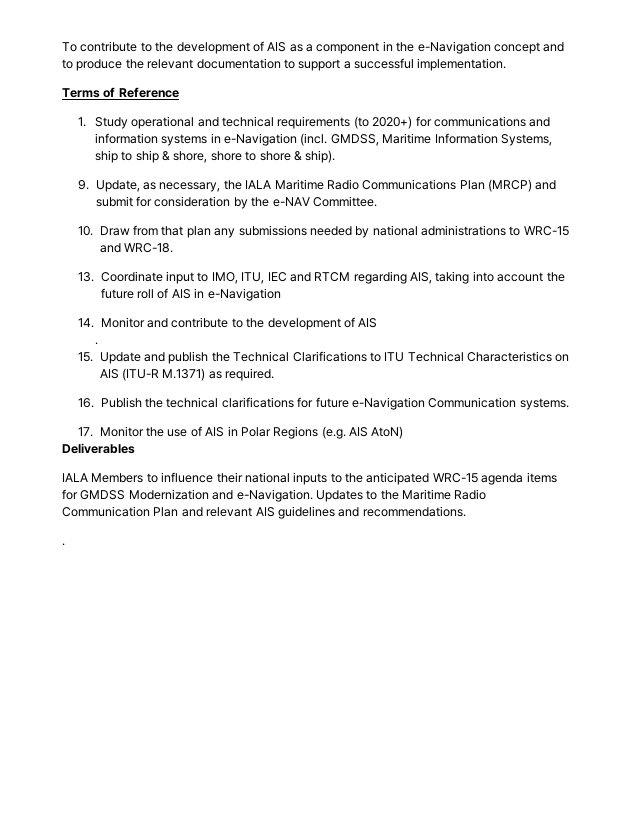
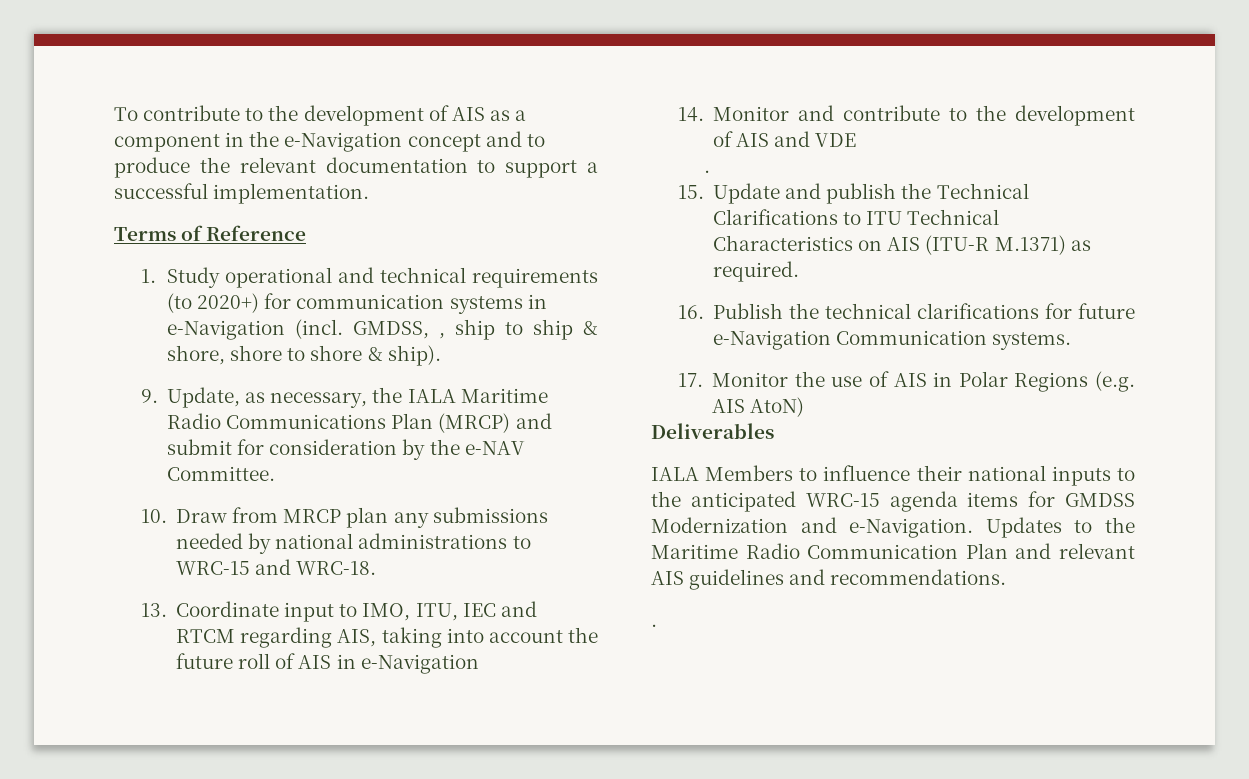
[433,116,551,127] [94,133,158,144] communications and information -> [296,294,445,309] communication
[382,133,552,146] Maritime Information Systems, -> [439,333,446,339] ,
[161,226,184,236] that -> [283,509,342,523] MRCP
(378, 323) none -> [774,131,857,147] and VDE

